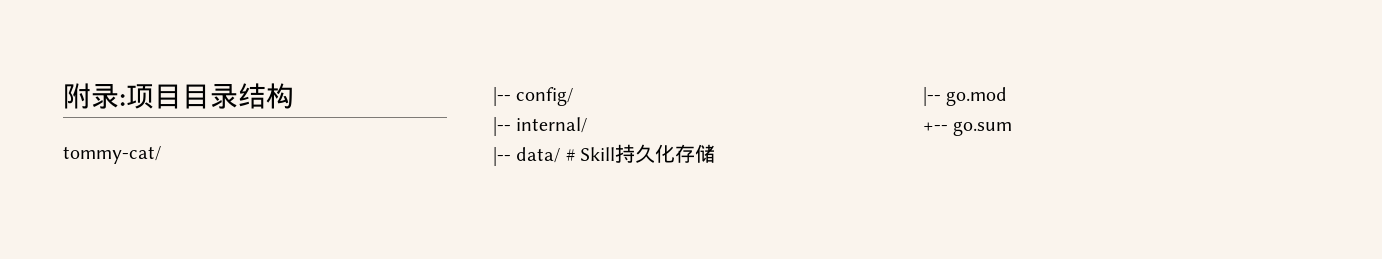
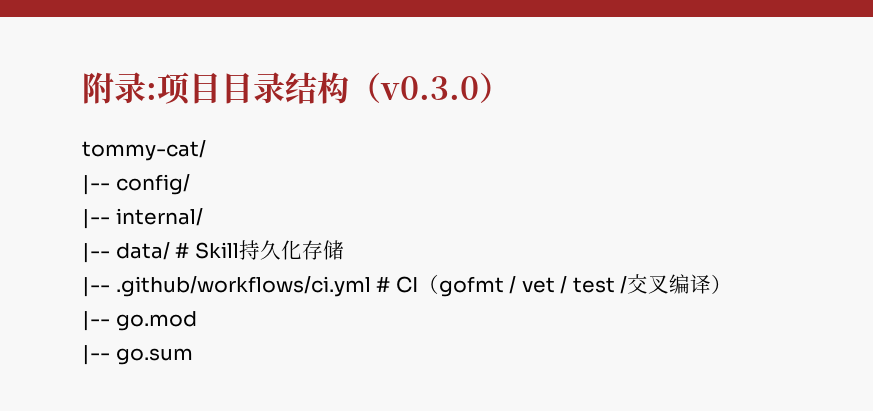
(294, 96) none -> [349,72,511,103] （v0.3.0）
(716, 153) none -> [82,274,733,297] // |-- .github/workflows/ci.yml # CI（gofmt / vet / test /交叉编译）
[923,122,948,131] +-- -> [82,345,110,365] |--

